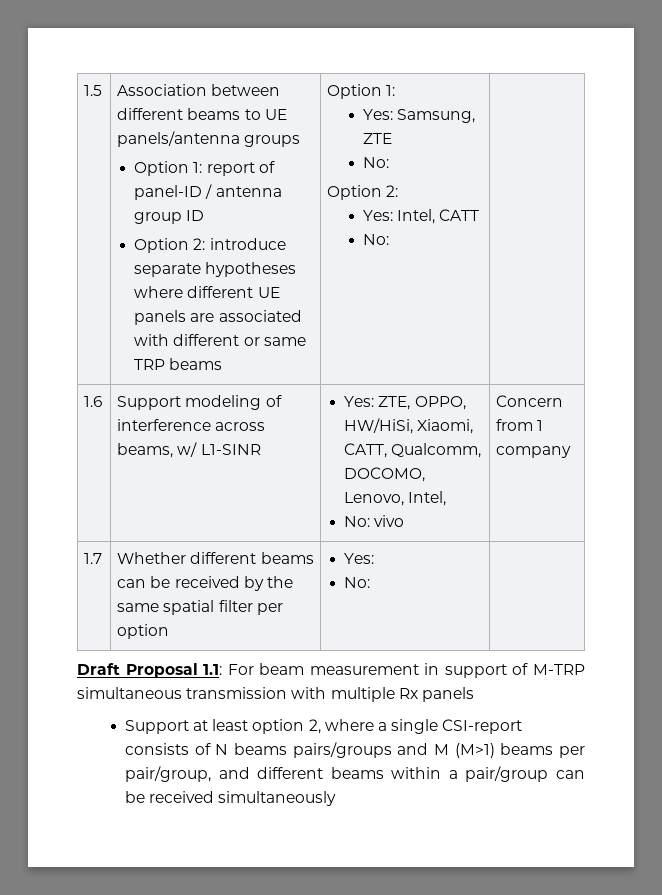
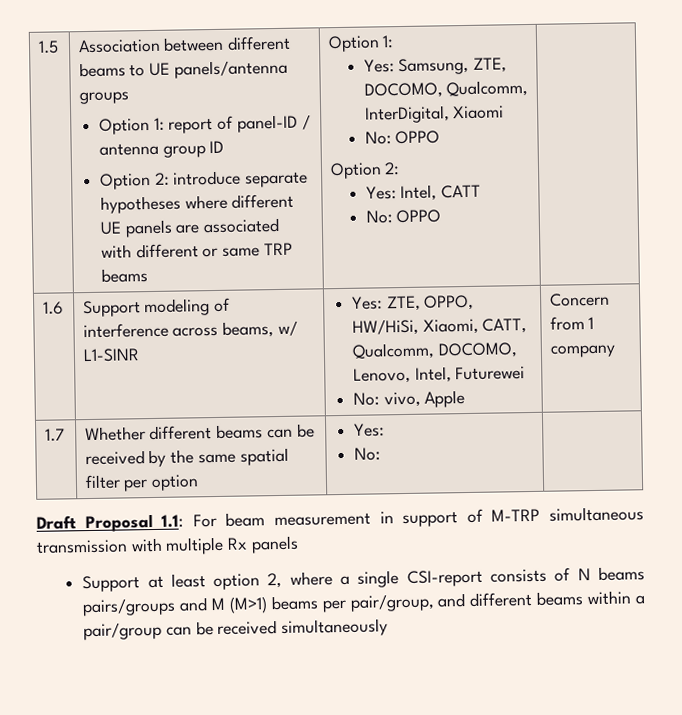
[362,133,392,144] [362,157,389,168] ZTE // No: -> [472,57,507,73] [363,79,529,99] [364,105,505,124] [364,130,441,145] ZTE, DOCOMO, Qualcomm, InterDigital, Xiaomi // No: OPPO
(389, 239) none -> [396,209,442,224] OPPO
[344,515,405,527] // No: vivo -> [455,366,526,381] [352,390,466,408] Futurewei // No: vivo, Apple

